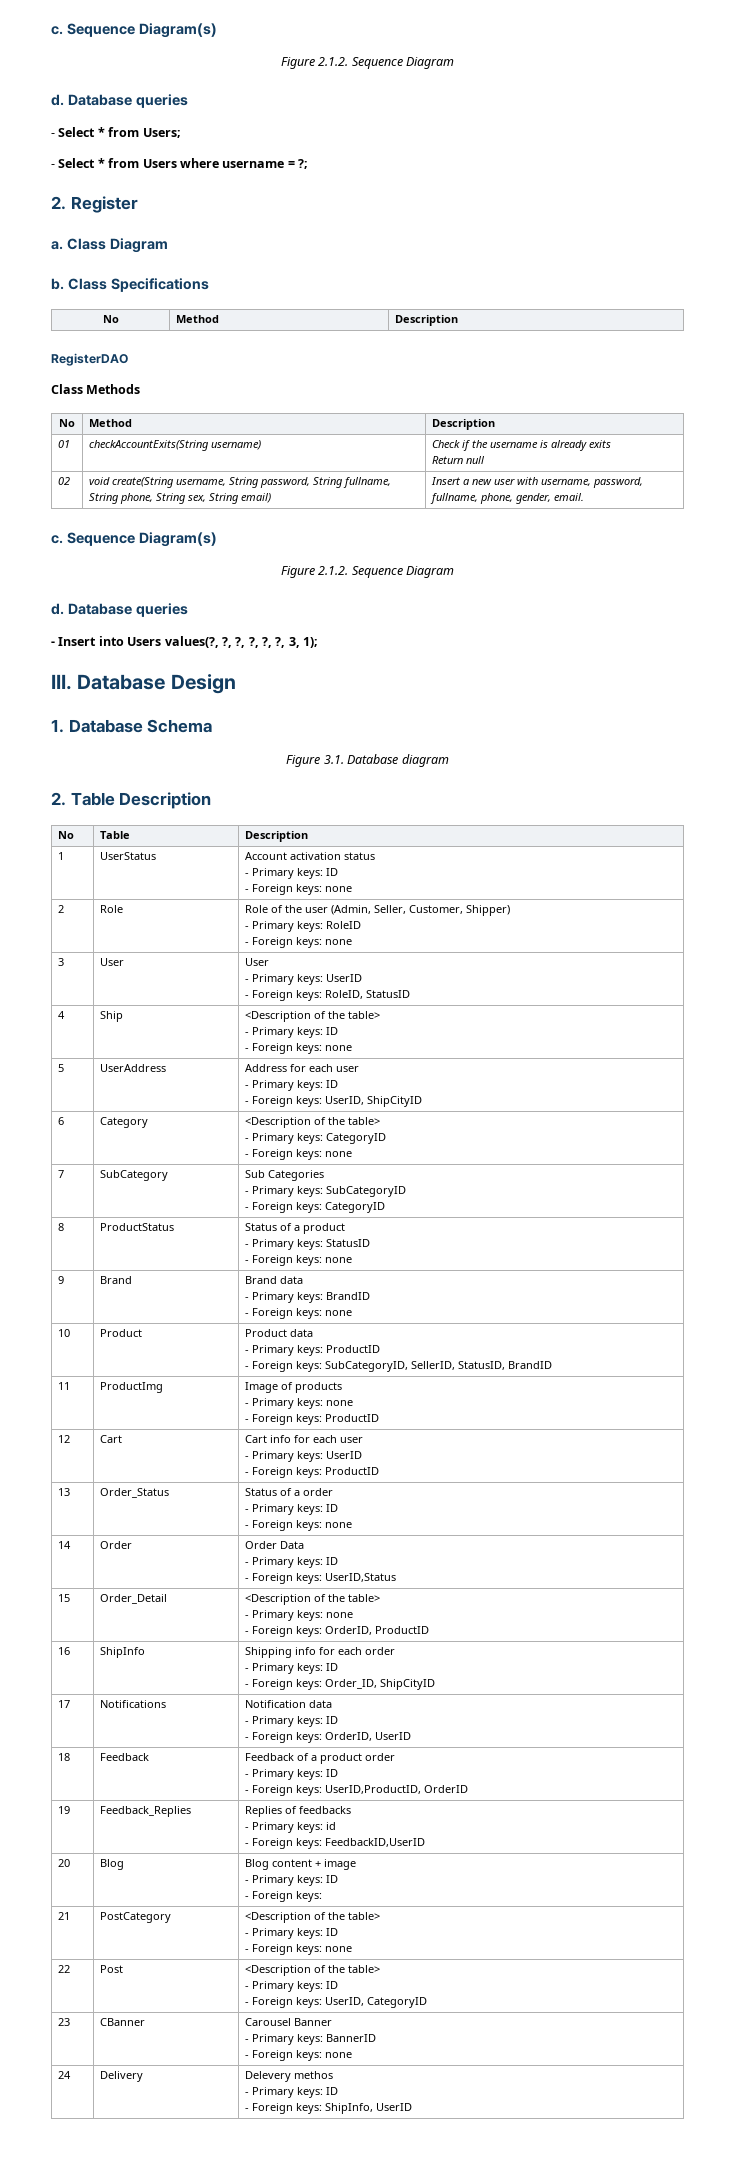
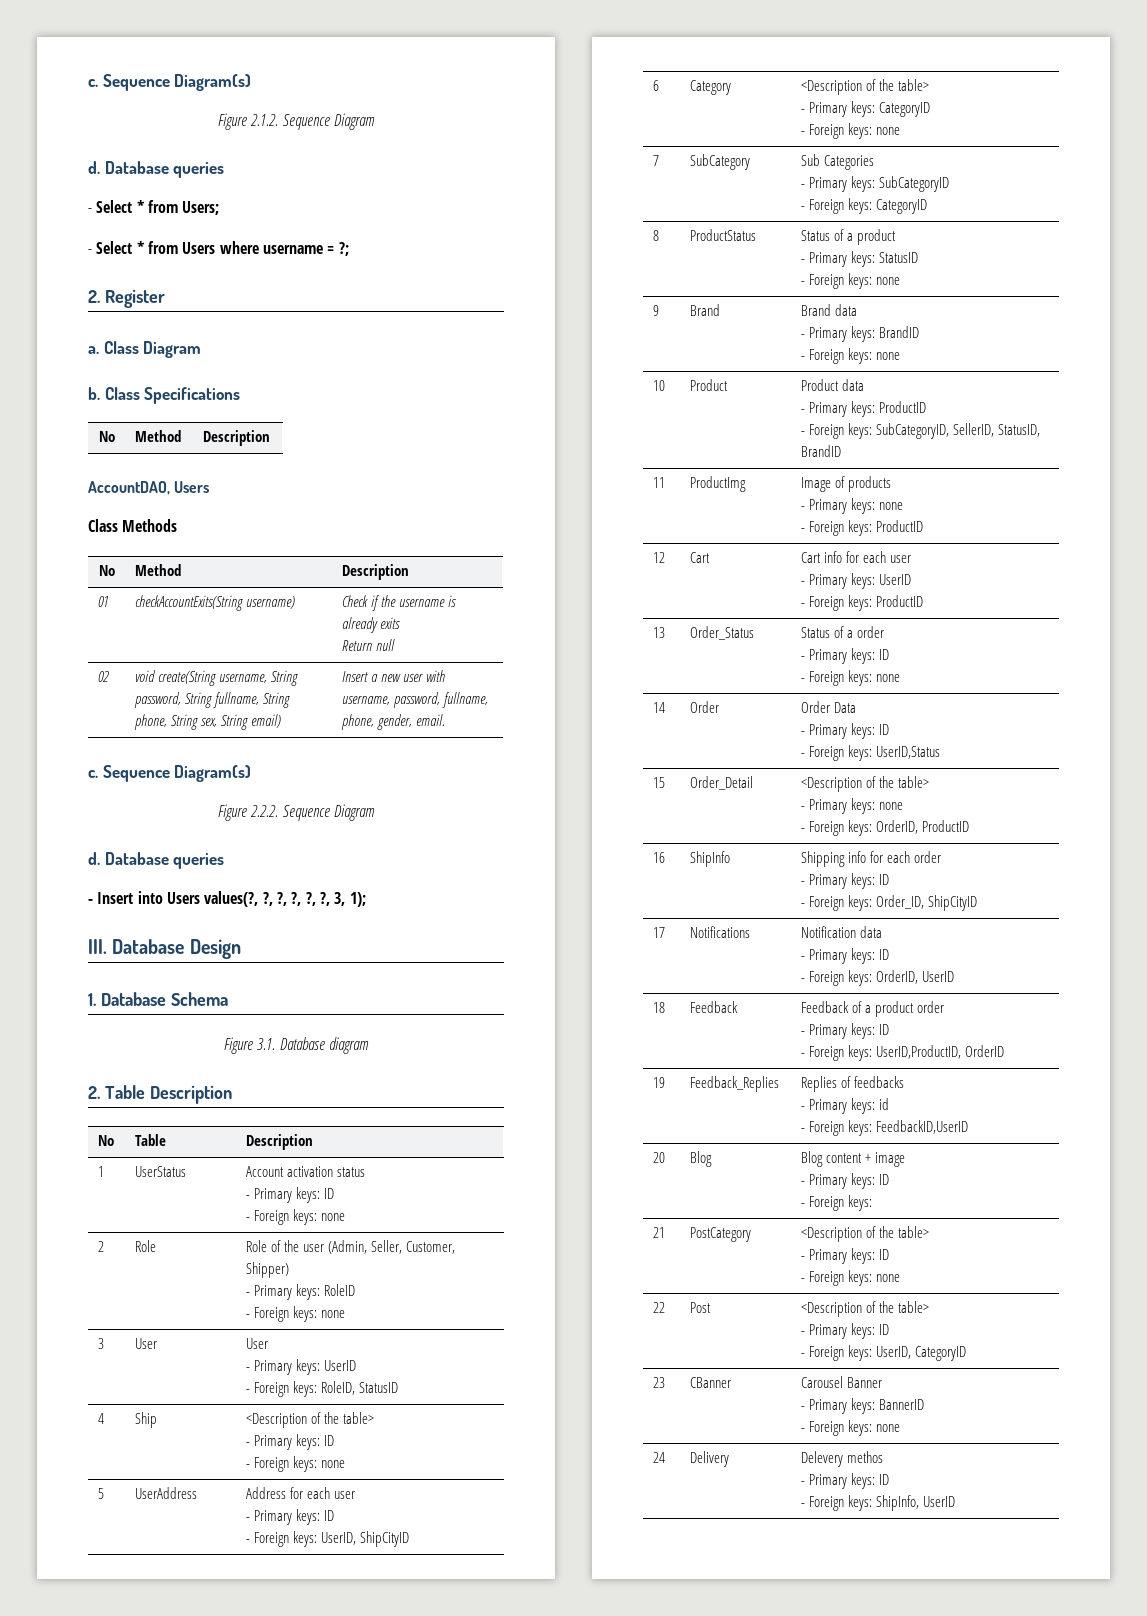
[51,353,128,366] RegisterDAO -> [88,481,210,495] AccountDAO, Users
[318,566,349,575] 2.1.2. -> [250,805,279,817] 2.2.2.

